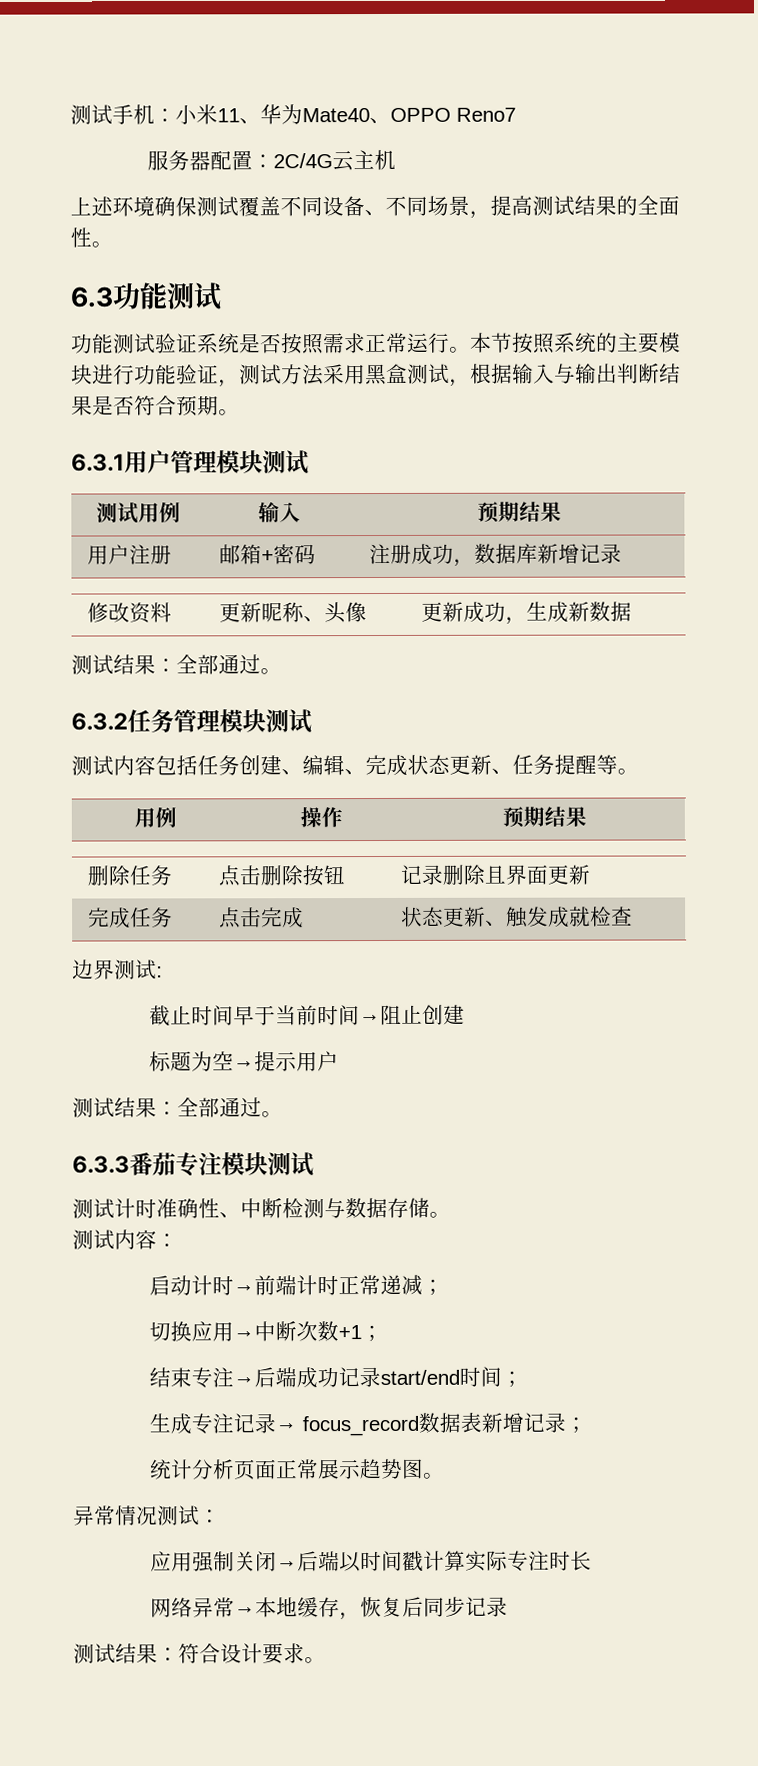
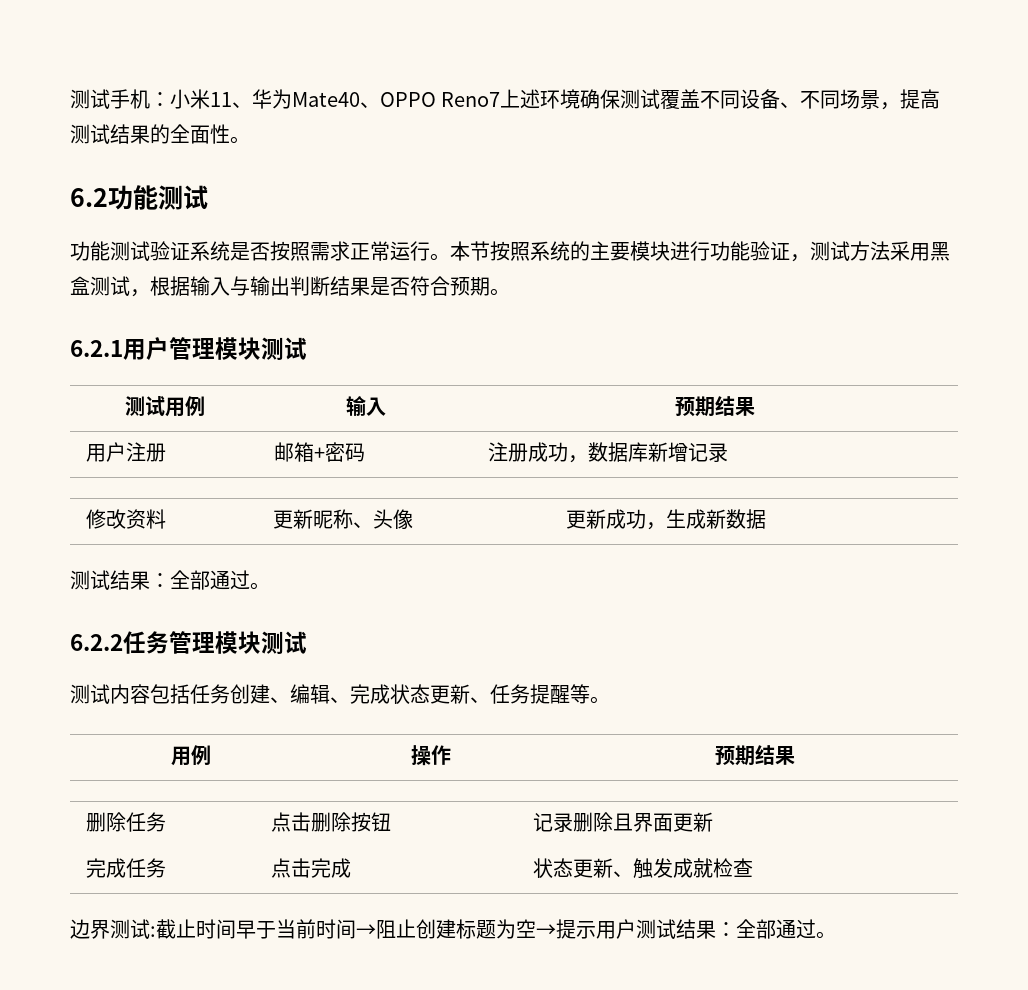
[147,149,397,172] // 服务器配置：2C/4G云主机 // -> (501, 99) none
[70,286,113,308] 6.3 -> [70,188,108,207] 6.2
[71,453,125,472] 6.3.1 -> [70,340,123,357] 6.2.1
[71,712,128,731] 6.3.2 -> [70,634,123,651] 6.2.2
(163, 972) // -> (156, 931) none
(466, 1014) // -> (456, 929) none
[72,1097,283,1118] [72,1152,314,1177] [72,1197,451,1219] [72,1229,178,1250] [149,1274,445,1296] [149,1321,384,1342] [149,1366,524,1389] [149,1412,588,1437] [150,1458,446,1480] [73,1505,221,1526] [150,1550,593,1573] [150,1596,509,1621] [73,1643,326,1665] // 测试结果：全部通过。 // 6.3.3番茄专注模块测试 // 测试计时准确性、中断检测与数据存储。 // 测试内容： // 启动计时→前端计时正常递减； // 切换应用→中断次数+1； // 结束专注→后端成功记录start/end时间； // 生成专注记录→ focus_record数据表新增记录； // 统计分析页面正常展示趋势图。 // 异常情况测试： // 应用强制关闭→后端以时间戳计算实际专注时长 // 网络异常→本地缓存，恢复后同步记录 // 测试结果：符合设计要求。 -> [636,919,836,939] 测试结果：全部通过。

